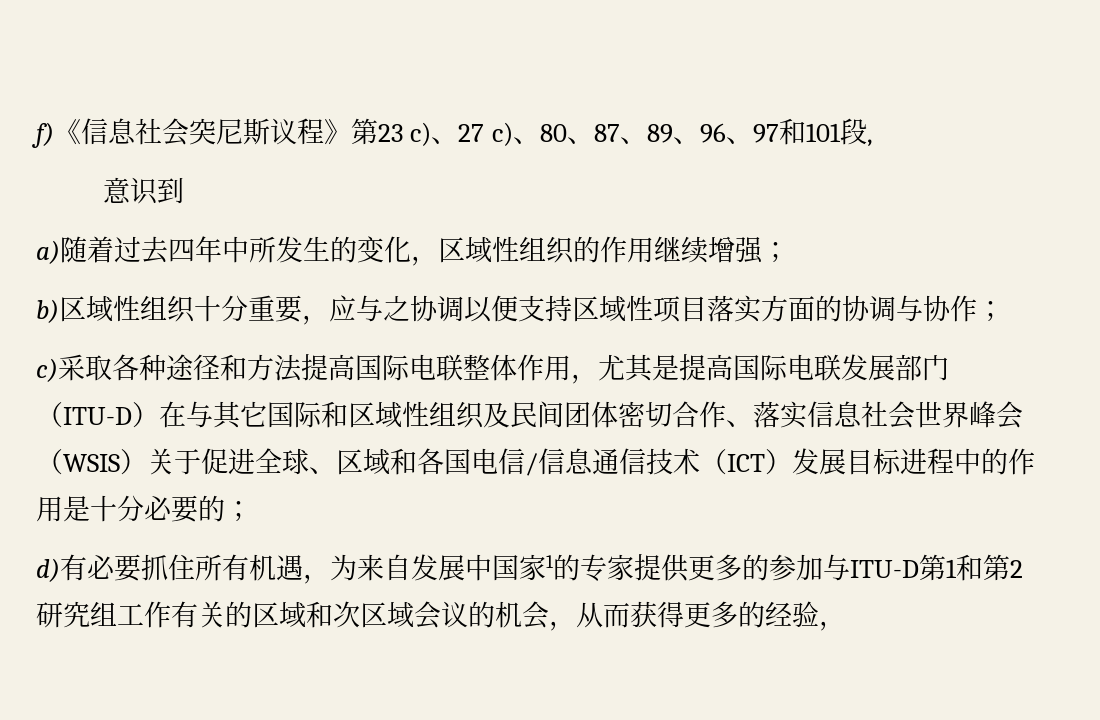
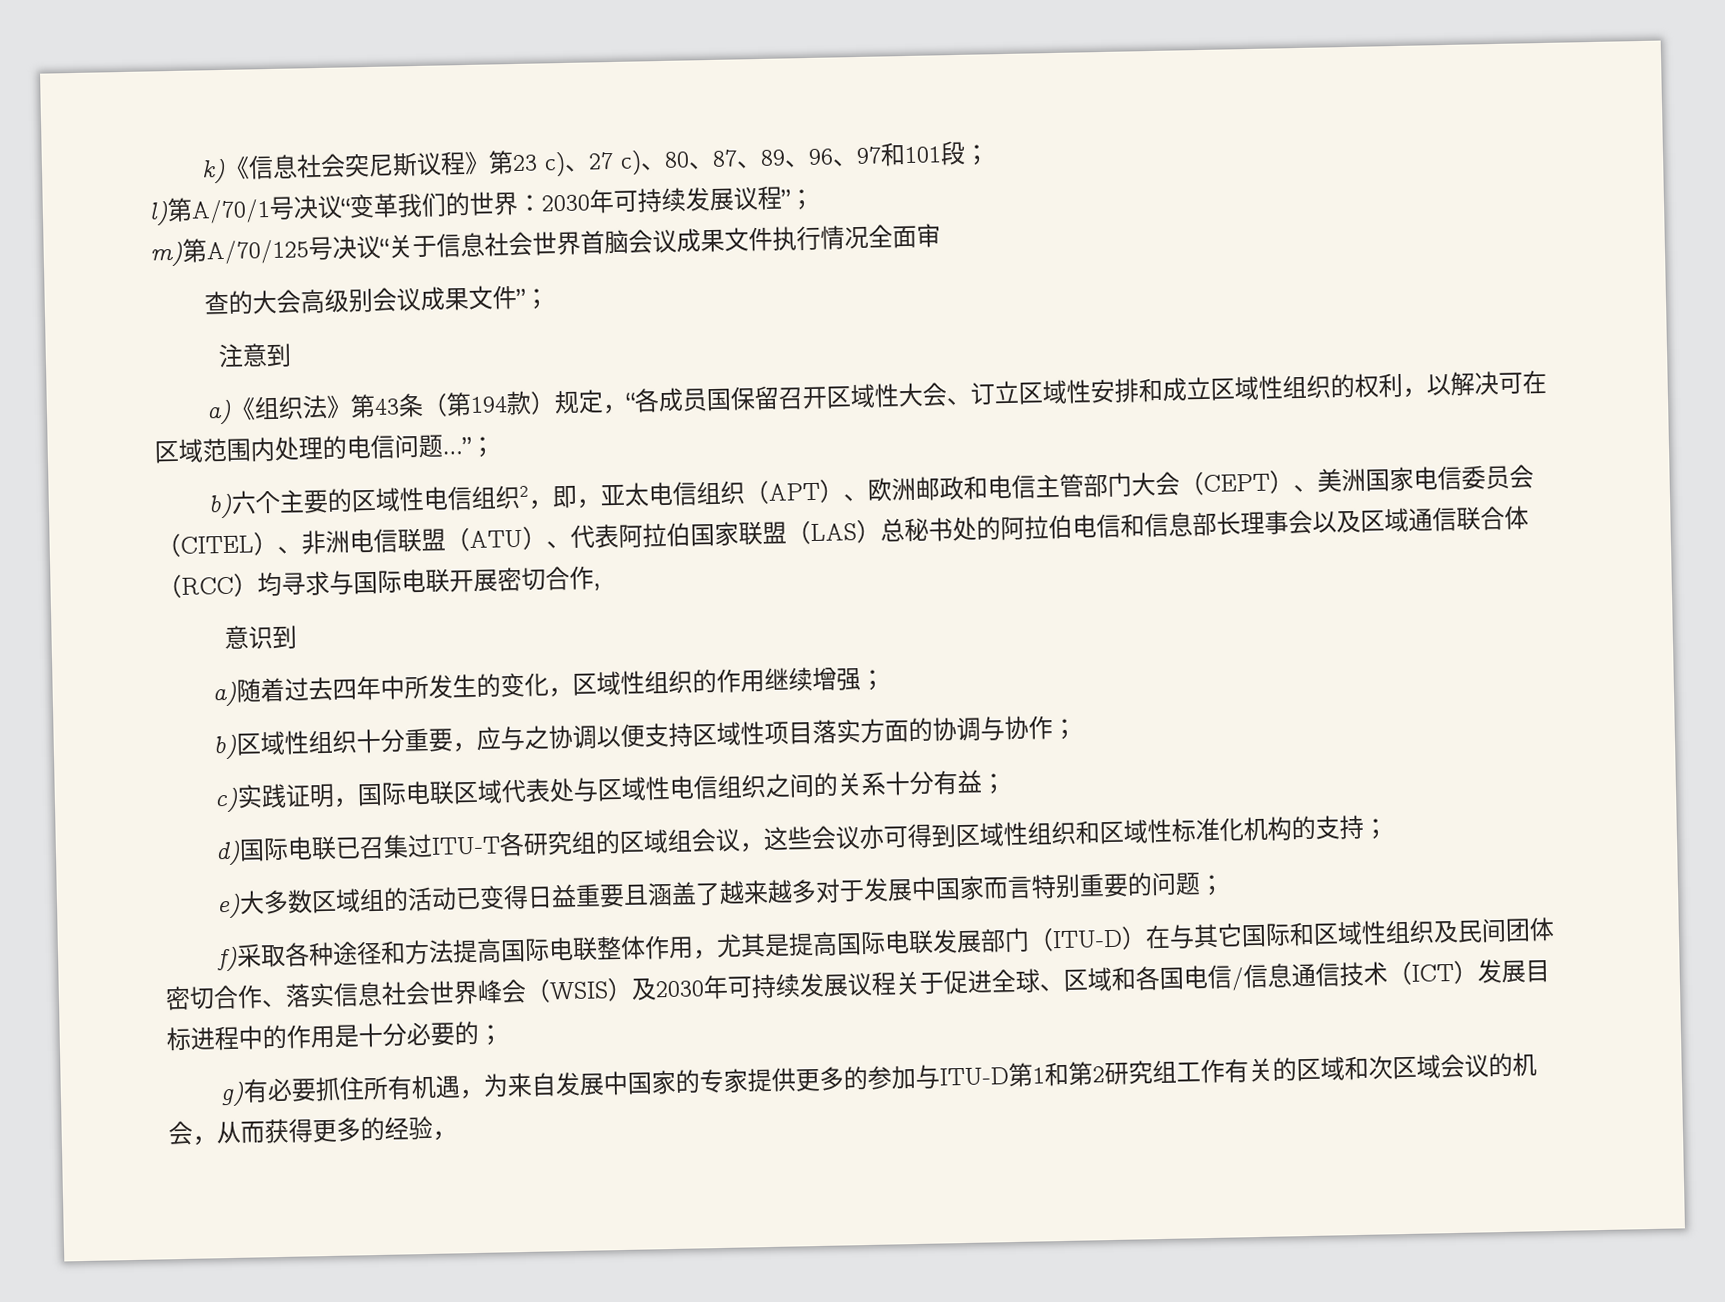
[32,122,54,148] f) -> [201,158,227,184] k)
(867, 131) none -> [964,144,991,166] [149,185,814,226] [150,223,941,267] [204,284,550,315] [218,343,293,369] [206,369,1548,425] [154,434,495,464] [208,484,530,519] [528,464,1535,510] [156,505,1529,558] [157,565,594,599] ； // l)第A/70/1号决议“变革我们的世界：2030年可持续发展议程”； // m)第A/70/125号决议“关于信息社会世界首脑会议成果文件执行情况全面审 // 查的大会高级别会议成果文件”； // 注意到 // a)《组织法》第43条（第194款）规定，“各成员国保留召开区域性大会、订立区域性安排和成立区域性组织的权利，以解决可在区域范围内处理的电信问题…”； // b)六个主要的区域性电信组织2，即，亚太电信组织（APT）、欧洲邮政和电信主管部门大会（CEPT）、美洲国家电信委员会（CITEL）、非洲电信联盟（ATU）、代表阿拉伯国家联盟（LAS）总秘书处的阿拉伯电信和信息部长理事会以及区域通信联合体（RCC）均寻求与国际电联开展密切合作
(58, 370) none -> [237,769,1007,809] [215,814,1389,866] [216,871,1226,919] [216,946,239,972] 实践证明，国际电联区域代表处与区域性电信组织之间的关系十分有益； // d)国际电联已召集过ITU-T各研究组的区域组会议，这些会议亦可得到区域性组织和区域性标准化机构的支持； // e)大多数区域组的活动已变得日益重要且涵盖了越来越多对于发展中国家而言特别重要的问题； // f)
(147, 462) none -> [631,971,897,1001] 及2030年可持续发展议程
[36,558,60,582] d) -> [220,1081,246,1107] g)
[546,555,554,568] 1 -> (678, 1082) none

